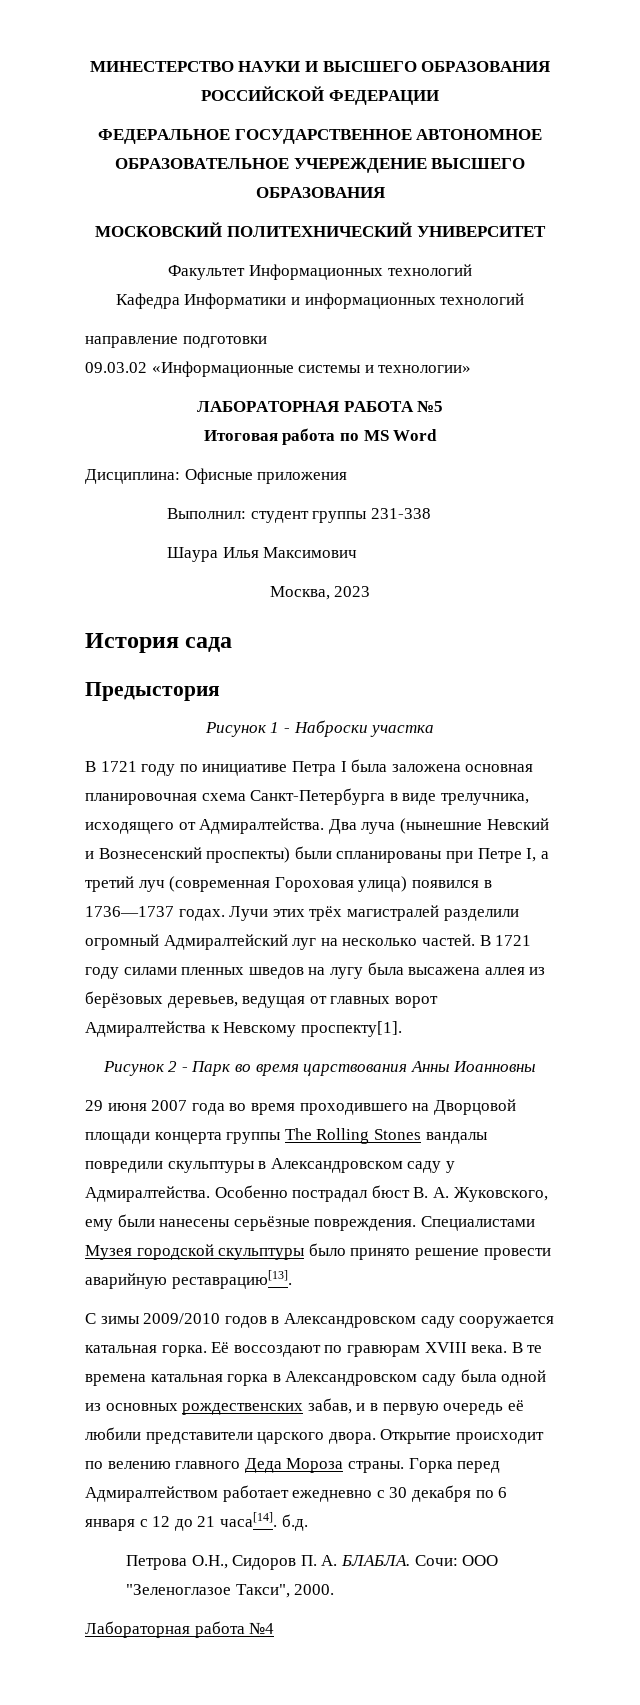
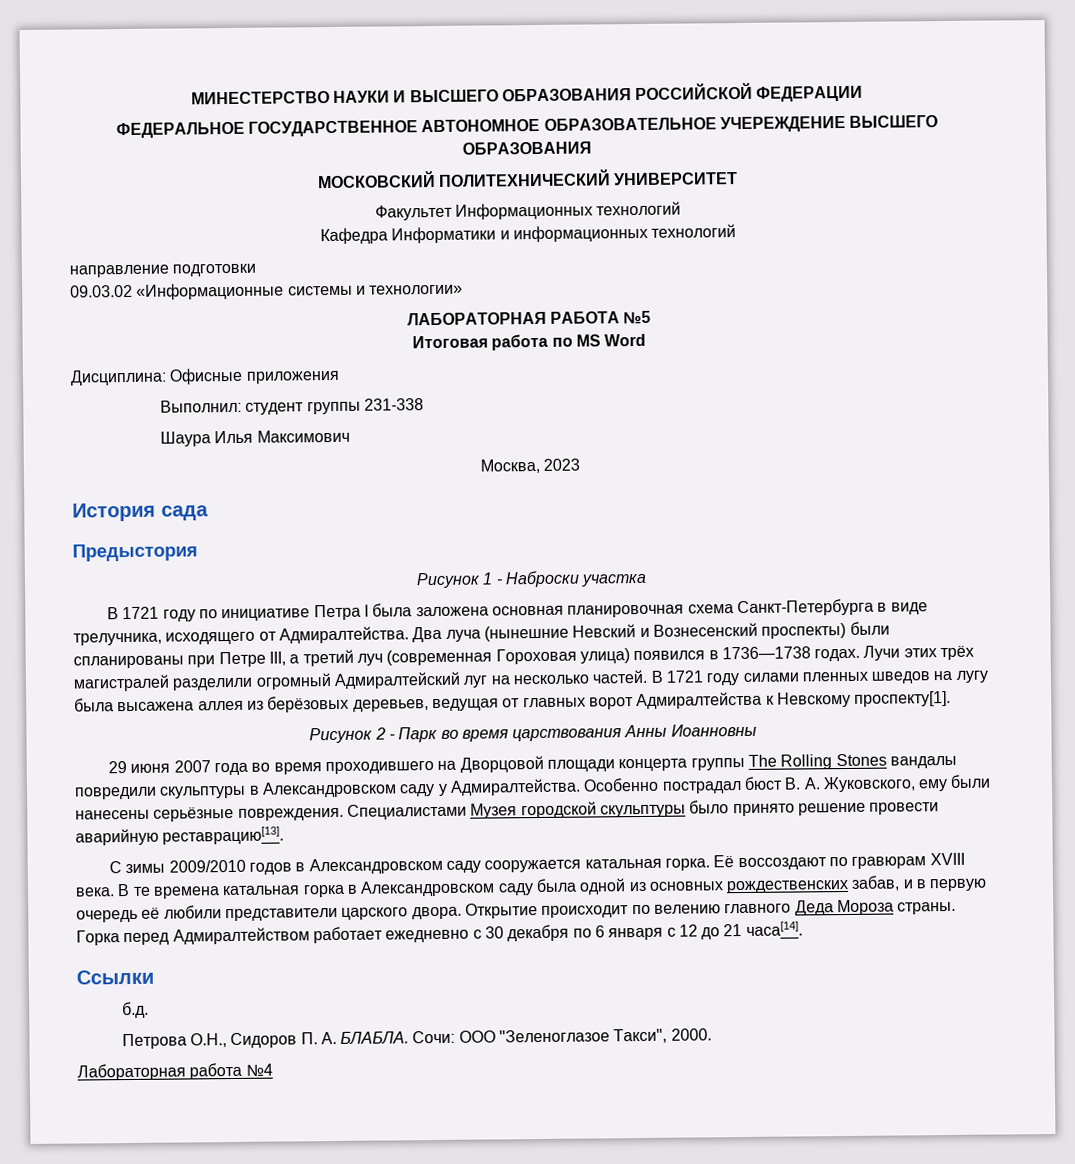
[526,848,537,862] I, -> [268,651,286,666] III,
[85,906,174,917] 1736—1737 -> [721,646,811,660] 1736—1738
(277, 1519) none -> [76,969,154,985] // Ссылки //

